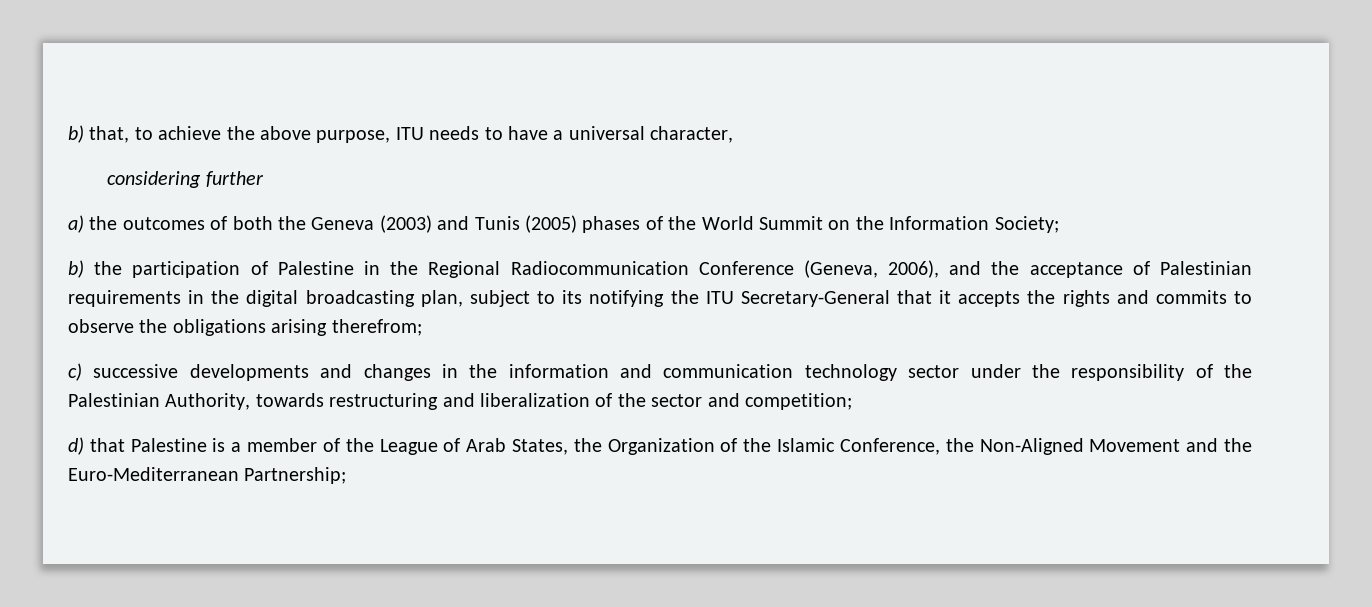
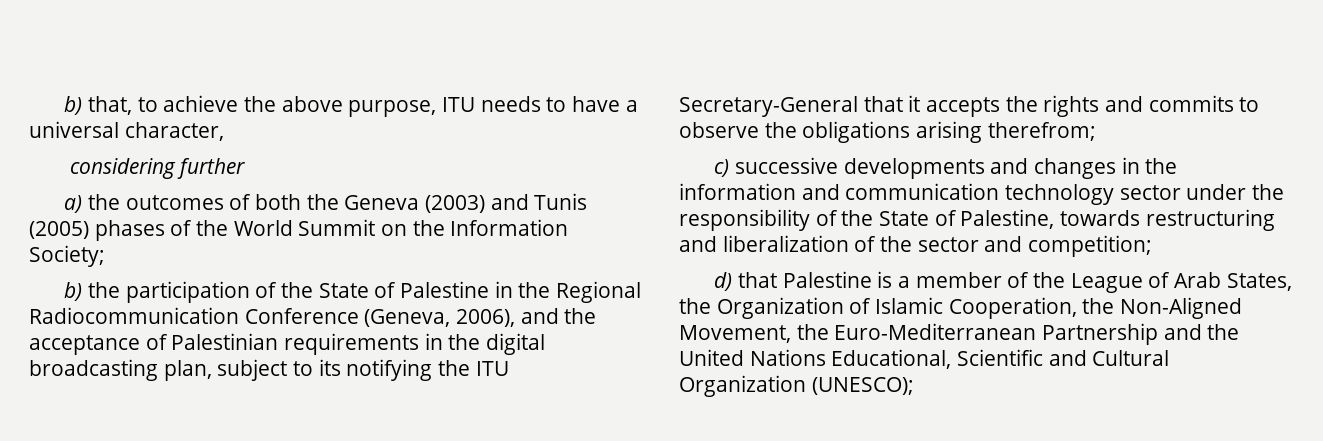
(268, 268) none -> [280,282,397,298] the State of
[68,393,251,410] Palestinian Authority, -> [879,209,1055,229] State of Palestine,
[743,438,1253,455] [68,467,347,484] the Islamic Conference, the Non-Aligned Movement and the Euro-Mediterranean Partnership; -> [875,297,1243,319] [679,323,1240,345] [679,349,1170,369] [679,375,914,397] Islamic Cooperation, the Non-Aligned Movement, the Euro-Mediterranean Partnership and the United Nations Educational, Scientific and Cultural Organization (UNESCO);

